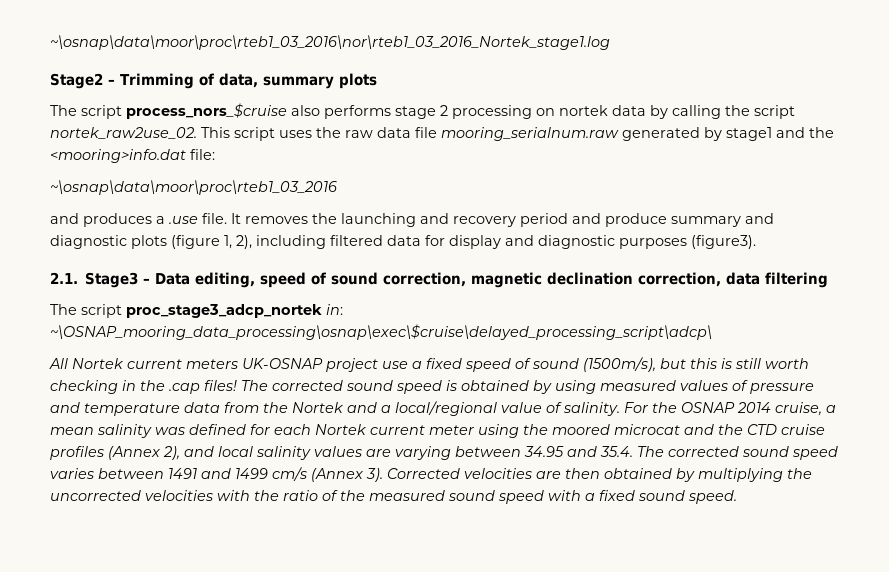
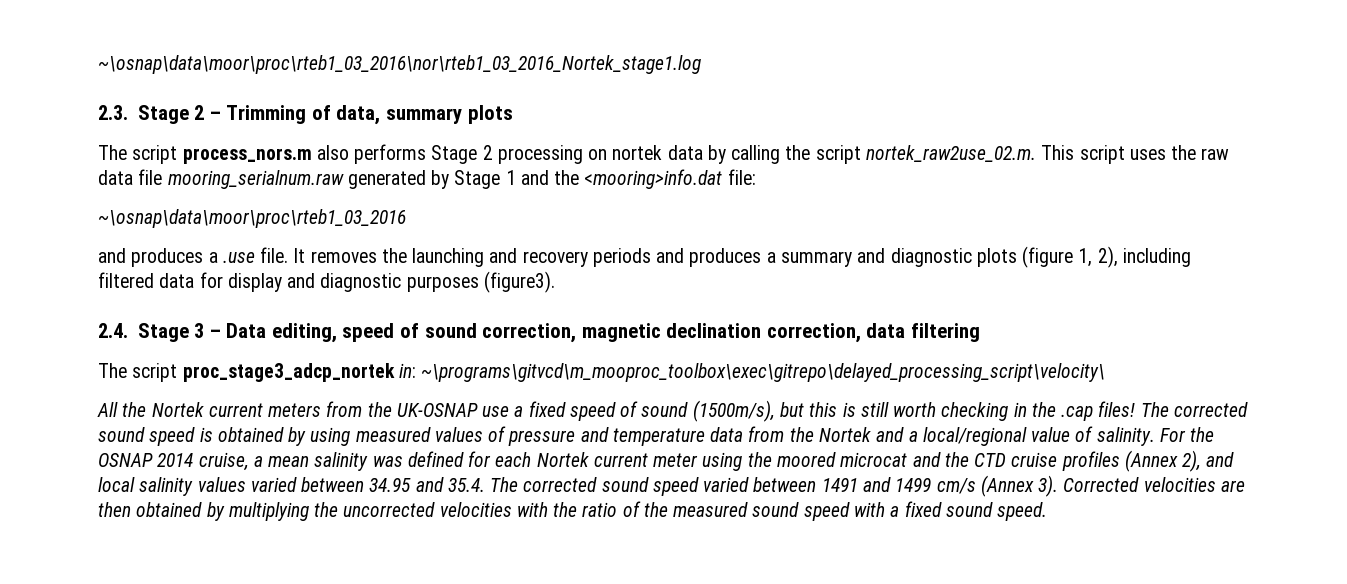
[50,73,103,89] Stage2 -> [98,105,205,124] 2.3. Stage 2
[126,103,287,119] process_nors_$cruise -> [182,148,312,164] process_nors.m
[395,106,436,119] stage -> [431,145,478,164] Stage
[50,127,197,139] nortek_raw2use_02. -> [865,145,1036,162] nortek_raw2use_02.m.
[726,127,772,141] stage1 -> [454,170,516,189] Stage 1
[520,213,667,227] period and produce -> [592,248,776,267] periods and produces a
[50,272,139,288] 2.1. Stage3 -> [98,323,205,342] 2.4. Stage 3
[50,324,712,340] ~\OSNAP_mooring_data_processing\osnap\exec\$cruise\delayed_processing_script\adcp\ -> [421,363,1106,382] ~\programs\gitvcd\m_mooproc_toolbox\exec\gitrepo\delayed_processing_script\velocity\
(68, 363) none -> [122,402,147,417] the
[242,358,378,372] UK-OSNAP project -> [326,401,478,417] from the UK-OSNAP
[366,446,451,460] are varying -> [250,477,297,492] varied
[50,468,94,479] varies -> [703,477,750,492] varied

